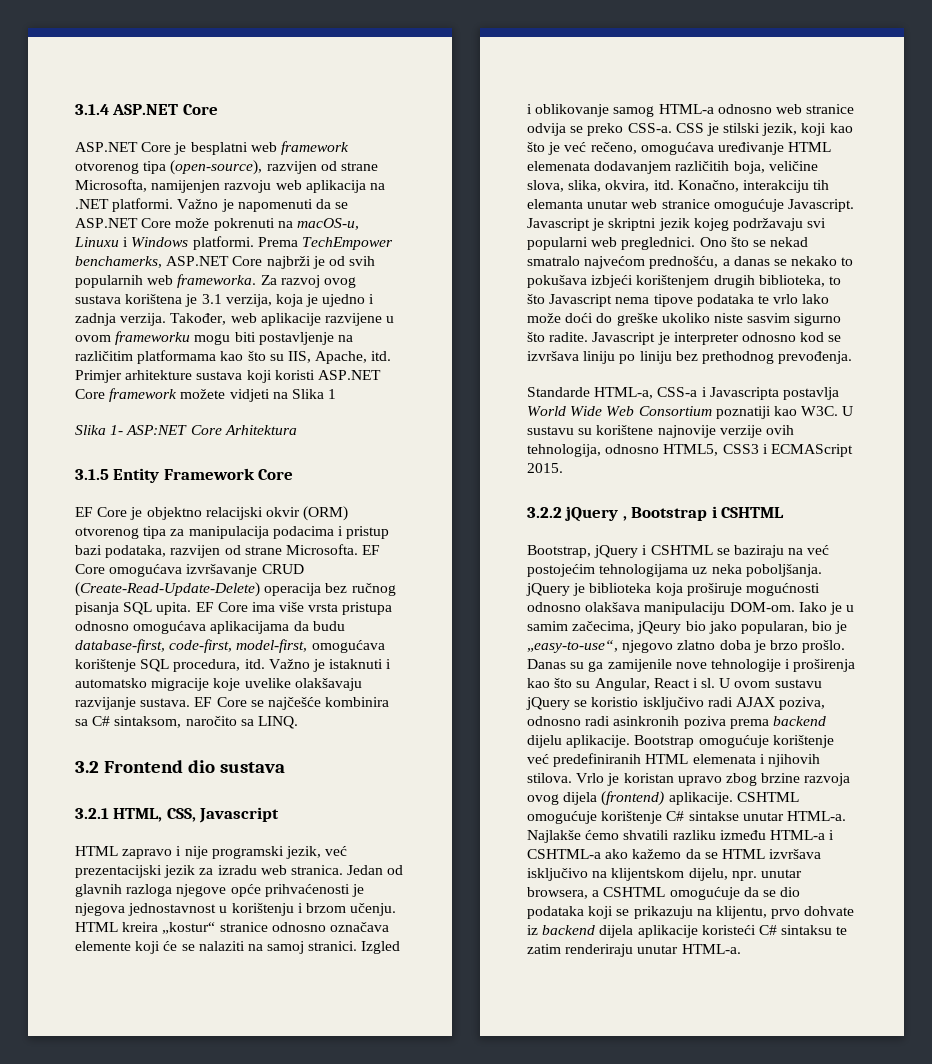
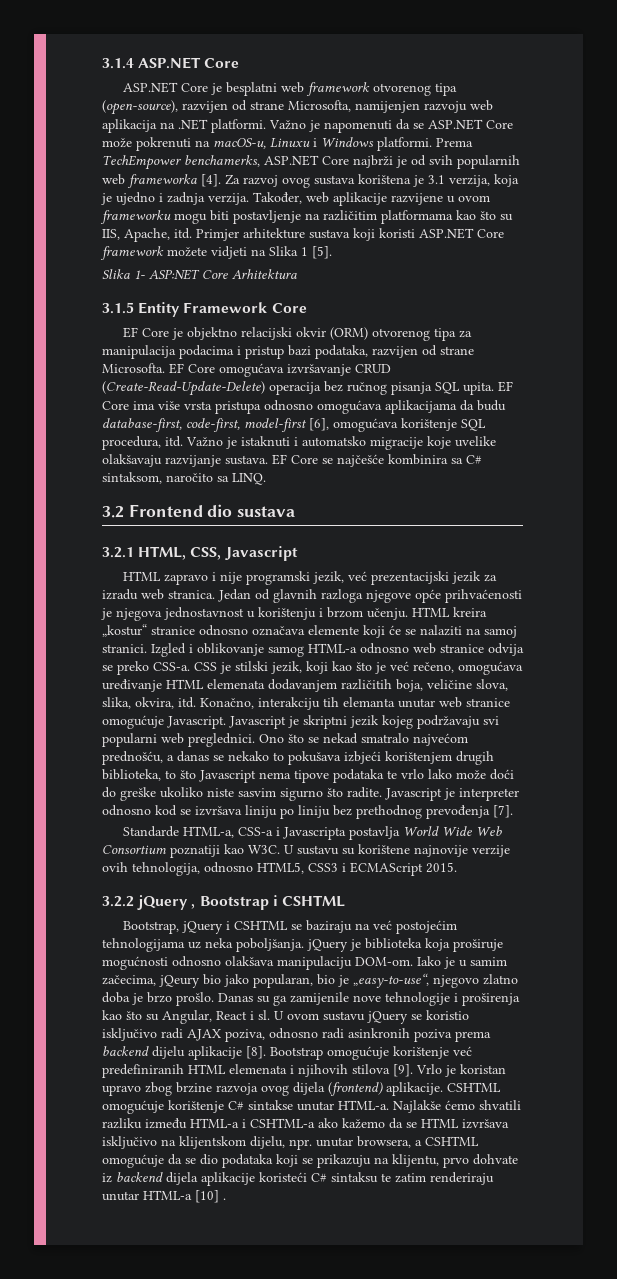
[177,274,257,288] frameworka. -> [127,174,221,188] frameworka [4].
(337, 394) none -> [312,246,332,259] [5].
[236,639,308,653] model-first, -> [244,418,329,432] model-first [6],
[778,351,853,364] prevođenja. -> [426,805,513,819] prevođenja [7].
[566,735,631,748] aplikacije. -> [188,1046,266,1060] aplikacije [8].
[527,773,572,783] stilova. -> [352,1064,413,1077] stilova [9].
[681,944,741,954] HTML-a. -> [143,1190,226,1203] HTML-a [10] .

